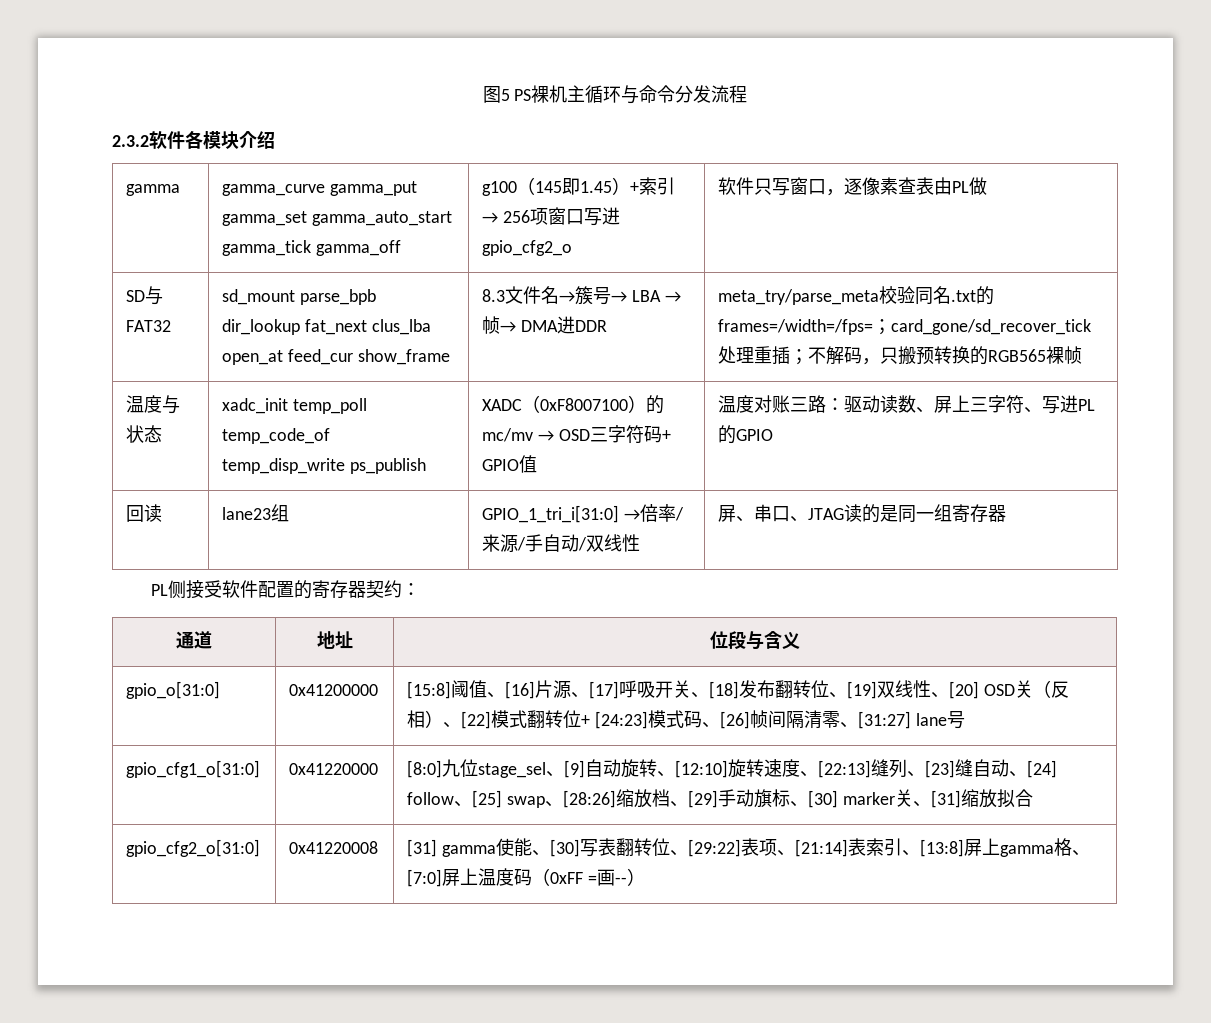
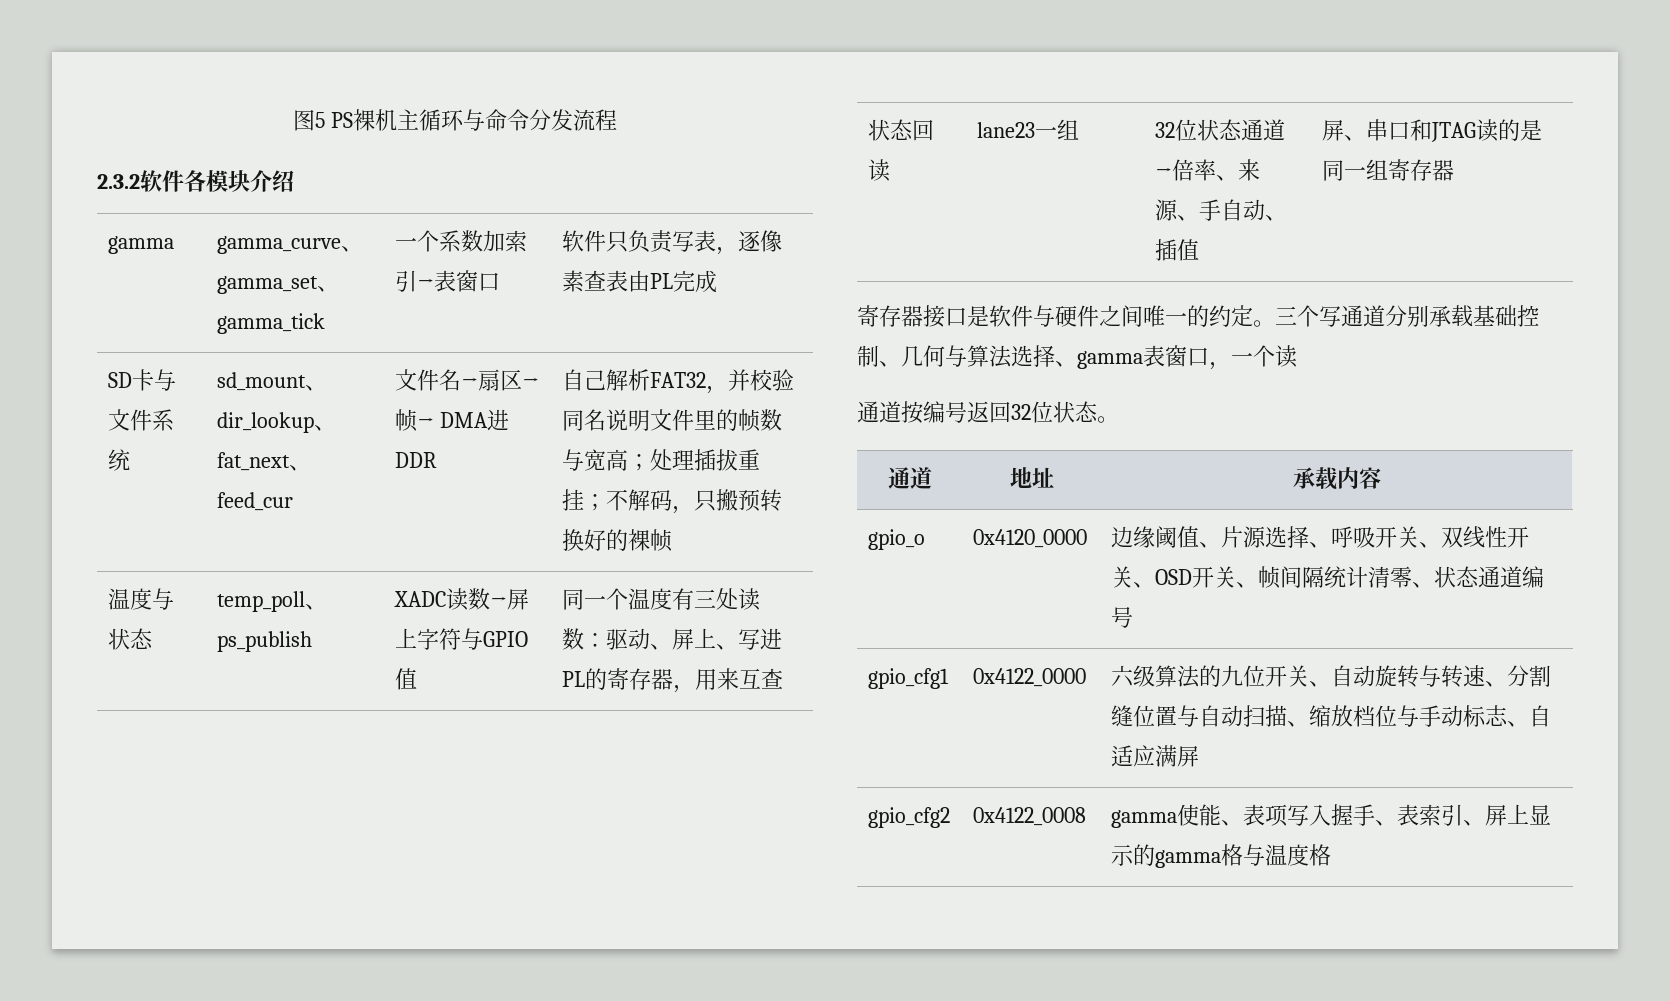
[330,181,418,196] [222,211,453,226] [222,240,402,256] [482,177,640,196] gamma_put gamma_set gamma_auto_start gamma_tick gamma_off | g100（145即1.45）+ -> [341,246,364,252] [217,276,340,294] [217,313,326,334] [395,230,506,252] 、gamma_set、gamma_tick | 一个系数加
[503,207,621,226] [482,240,573,256] 256项窗口写进gpio_cfg2_o -> [434,270,501,292] 表窗口
[772,177,827,196] 写窗口 -> [628,230,717,253] 负责写表
[969,177,988,195] 做 -> [673,270,718,293] 完成
[145,286,164,305] [126,320,172,332] [222,289,377,305] [222,319,431,335] [222,350,284,365] 与FAT32 | sd_mount parse_bpb dir_lookup fat_next clus_lba open_at -> [132,369,177,391] [108,409,175,431] [108,449,131,471] [217,372,328,391] [217,412,337,433] [217,452,312,471] 卡与文件系统 | sd_mount、dir_lookup、fat_next、
[357,349,450,365] [482,289,506,302] show_frame | 8.3 -> (294, 501) |
[575,286,662,305] 簇号→ LBA -> [478,369,523,391] 扇区
[718,286,995,305] [718,319,1092,335] [718,346,791,365] meta_try/parse_meta校验同名.txt的frames=/width=/fps=；card_gone/sd_recover_tick处理重插 -> [562,369,795,394] [562,409,783,432] [562,449,761,471] [562,489,585,511] 自己解析FAT32，并校验同名说明文件里的帧数与宽高；处理插拔重挂
[970,346,1047,365] 的RGB565 -> [584,529,629,551] 好的
[222,398,368,414] [222,428,331,444] [222,458,427,474] [482,395,665,414] [482,425,671,444] [482,455,538,473] [718,395,1096,414] [718,425,774,444] xadc_init temp_poll temp_code_of temp_disp_write ps_publish | XADC（0xF8007100）的mc/mv → OSD三字符码+ GPIO值 | 温度对账三路：驱动读数、屏上三字符、写进PL的GPIO // -> [217,591,328,612] [217,631,313,652] [394,588,530,611] [395,628,529,650] [395,668,418,690] [562,588,761,611] [562,628,783,650] [562,668,784,693] [868,119,914,141] temp_poll、ps_publish | XADC读数→屏上字符与GPIO值 | 同一个温度有三处读数：驱动、屏上、写进PL的寄存器，用来互查 // 状态
(272, 513) none -> [1035,127,1058,138] 一
[482,504,685,523] [482,534,641,553] GPIO_1_tri_i[31:0] →倍率/来源/手自动/双线性 -> [1155,119,1286,141] [1155,159,1261,181] [1155,199,1288,221] [1155,239,1200,261] 32位状态通道→倍率、来源、手自动、插值
[790,516,809,522] 、 -> [1410,119,1433,141] 和
[151,580,421,599] [176,631,212,649] [316,631,353,649] [710,631,801,650] [126,681,221,699] [289,684,379,696] [407,680,1070,699] [407,710,965,729] [126,760,261,778] [289,763,379,775] [407,759,1058,778] [407,789,1033,808] [126,839,261,857] [289,841,379,854] [407,838,1091,857] [407,868,646,887] PL侧接受软件配置的寄存器契约： // 通道 | 地址 | 位段与含义 // gpio_o[31:0] | 0x41200000 | [15:8]阈值、[16]片源、[17]呼吸开关、[18]发布翻转位、[19]双线性、[20] OSD关（反相）、[22]模式翻转位+ [24:23]模式码、[26]帧间隔清零、[31:27] lane号 // gpio_cfg1_o[31:0] | 0x41220000 | [8:0]九位stage_sel、[9]自动旋转、[12:10]旋转速度、[22:13]缝列、[23]缝自动、[24] follow、[25] swap、[28:26]缩放档、[29]手动旗标、[30] marker关、[31]缩放拟合 // gpio_cfg2_o[31:0] | 0x41220008 | [31] gamma使能、[30]写表翻转位、[29:22]表项、[21:14]表索引、[13:8]屏上gamma格、[7:0]屏上温度码（0xFF =画--） -> [857,305,1539,327] [857,345,1297,370] [857,401,1119,424] [888,467,932,489] [1009,467,1054,488] [1292,467,1381,490] [868,529,926,550] [973,529,1088,548] [1111,526,1530,548] [1111,566,1545,589] [1111,606,1134,628] [868,668,950,689] [973,668,1087,687] [1111,665,1552,688] [1111,705,1552,727] [1111,745,1200,767] [868,807,951,828] [973,807,1087,826] [1111,804,1552,828] [1111,844,1332,868] 寄存器接口是软件与硬件之间唯一的约定。三个写通道分别承载基础控制、几何与算法选择、gamma表窗口，一个读 // 通道按编号返回32位状态。 // 通道 | 地址 | 承载内容 // gpio_o | 0x4120_0000 | 边缘阈值、片源选择、呼吸开关、双线性开关、OSD开关、帧间隔统计清零、状态通道编号 // gpio_cfg1 | 0x4122_0000 | 六级算法的九位开关、自动旋转与转速、分割缝位置与自动扫描、缩放档位与手动标志、自适应满屏 // gpio_cfg2 | 0x4122_0008 | gamma使能、表项写入握手、表索引、屏上显示的gamma格与温度格

